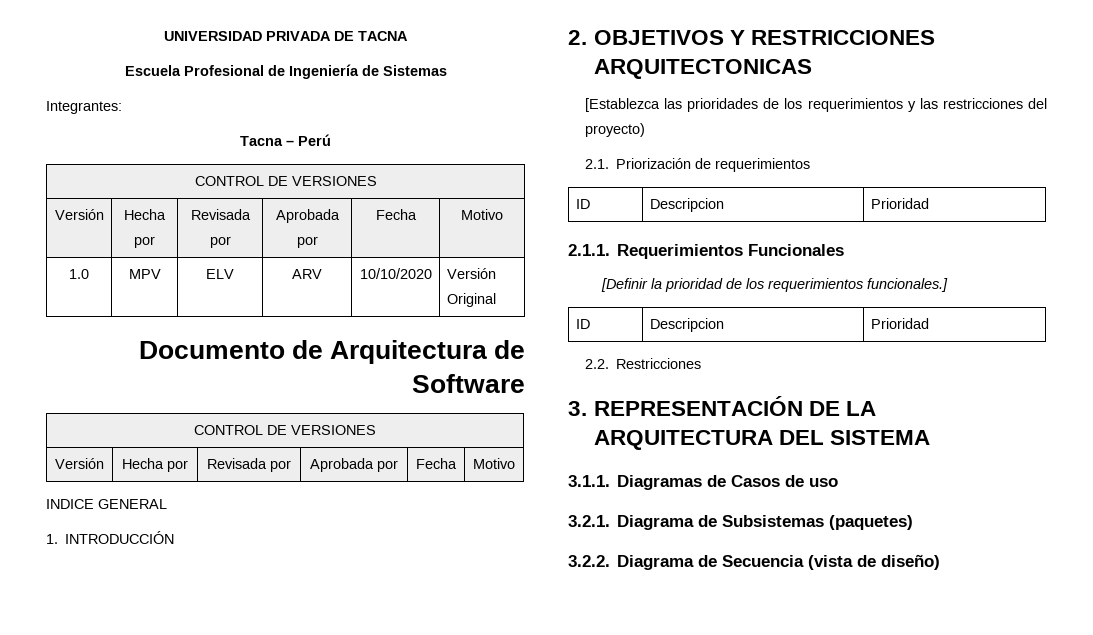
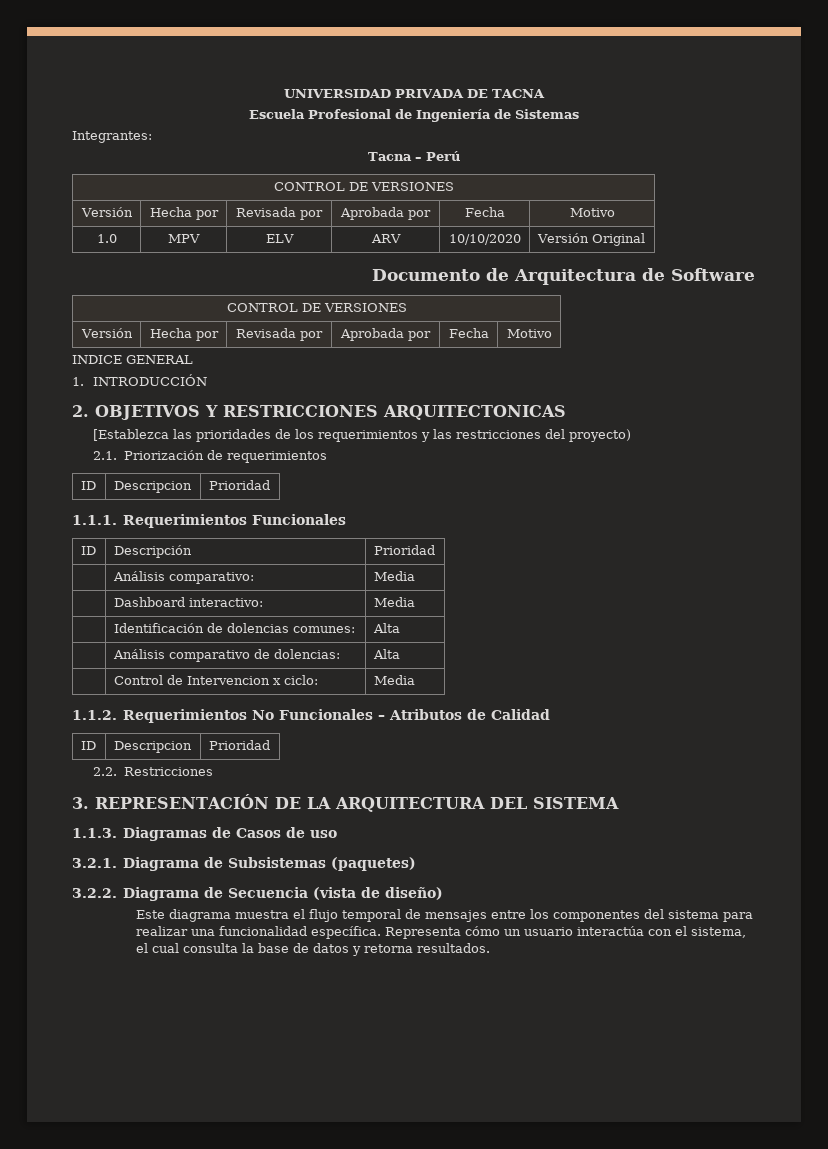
[568,244,610,256] 2.1.1. -> [72,515,117,525] 1.1.1.
[600,278,948,292] // [Definir la prioridad de los requerimientos funcionales.] -> [80,546,96,555] [113,545,192,558] [373,545,435,555] [112,571,254,584] [373,571,415,581] [113,597,263,607] [373,597,415,607] [113,623,355,633] [372,623,400,633] [112,649,340,662] [372,649,400,659] [113,675,318,685] [373,675,415,685] [72,709,551,723] // ID | Descripción | Prioridad // | Análisis comparativo: | Media // | Dashboard interactivo: | Media // | Identificación de dolencias comunes: | Alta // | Análisis comparativo de dolencias: | Alta // | Control de Intervencion x ciclo: | Media // 1.1.2. Requerimientos No Funcionales – Atributos de Calidad
[568,475,610,487] 3.1.1. -> [72,828,117,838] 1.1.3.
(941, 562) none -> [136,909,754,922] [136,926,747,939] [136,943,491,956] // Este diagrama muestra el flujo temporal de mensajes entre los componentes del sistema para realizar una funcionalidad específica. Representa cómo un usuario interactúa con el sistema, el cual consulta la base de datos y retorna resultados.

